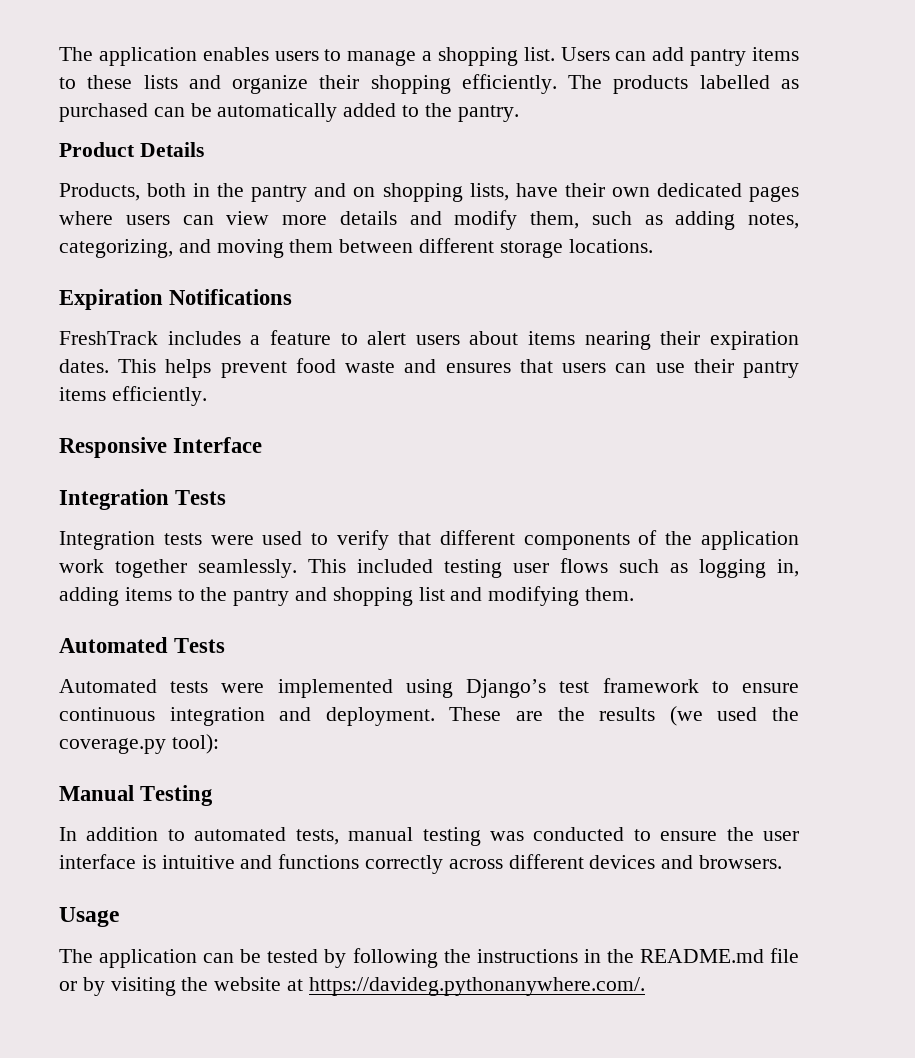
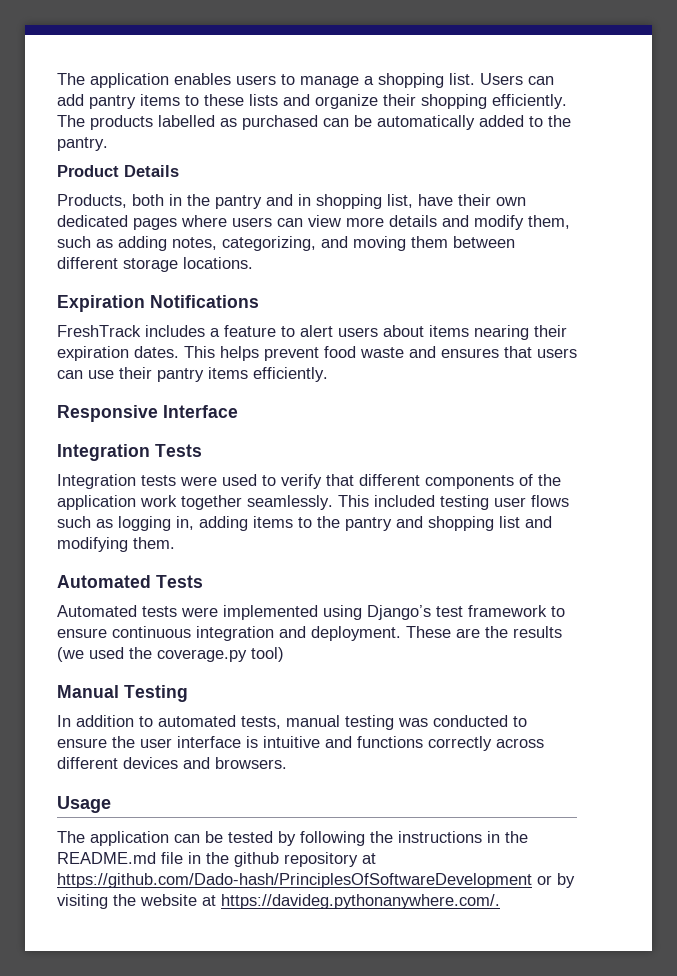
[353,183,509,202] on shopping lists, -> [298,194,413,209] in shopping list,
[171,734,219,754] tool): -> [251,647,284,662] tool)
(799, 955) none -> [188,852,376,867] [57,873,532,888] in the github repository at https://github.com/Dado-hash/PrinciplesOfSoftwareDevelopment

